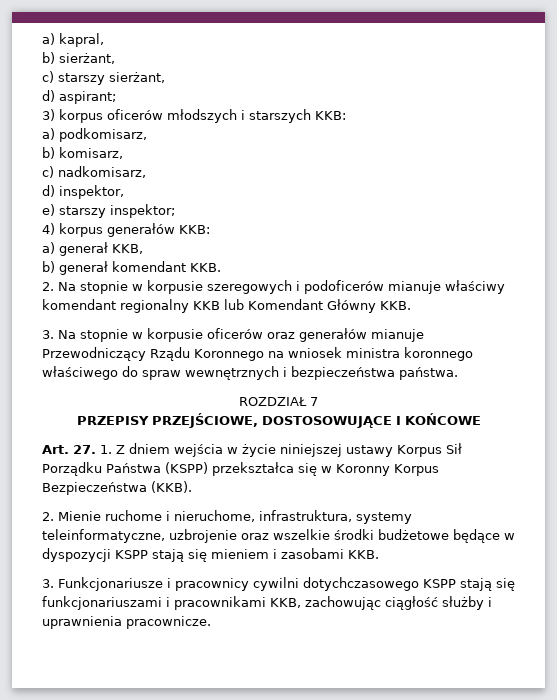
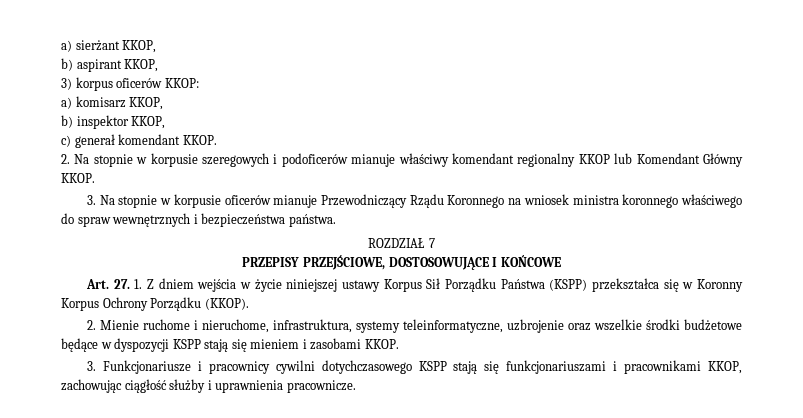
[42,33,104,47] [42,52,115,64] [42,71,165,85] [42,90,116,104] a) kapral, // b) sierżant, // c) starszy sierżant, // d) aspirant; -> [61,40,157,53] [61,58,159,72] a) sierżant KKOP, // b) aspirant KKOP,
[167,109,346,123] [42,128,147,142] [42,147,123,159] [42,166,146,178] [42,185,124,199] [42,204,175,218] [42,223,210,237] [42,242,143,256] [42,261,55,273] młodszych i starszych KKB: // a) podkomisarz, // b) komisarz, // c) nadkomisarz, // d) inspektor, // e) starszy inspektor; // 4) korpus generałów KKB: // a) generał KKB, // b) -> [164,78,199,88] [61,96,164,110] [61,115,166,129] [61,135,71,147] KKOP: // a) komisarz KKOP, // b) inspektor KKOP, // c)
[190,263,221,272] KKB. -> [182,135,217,145] KKOP.
[193,301,220,310] KKB -> [578,154,610,164] KKOP
[380,301,411,310] KKB. -> [61,173,95,183] KKOP.
[267,328,367,342] oraz generałów -> (271, 200) none
[42,481,192,495] Bezpieczeństwa (KKB). -> [102,297,249,311] Ochrony Porządku (KKOP).
[348,550,379,559] KKB. -> [364,339,399,349] KKOP.
[270,598,301,608] KKB, -> [708,361,743,374] KKOP,

